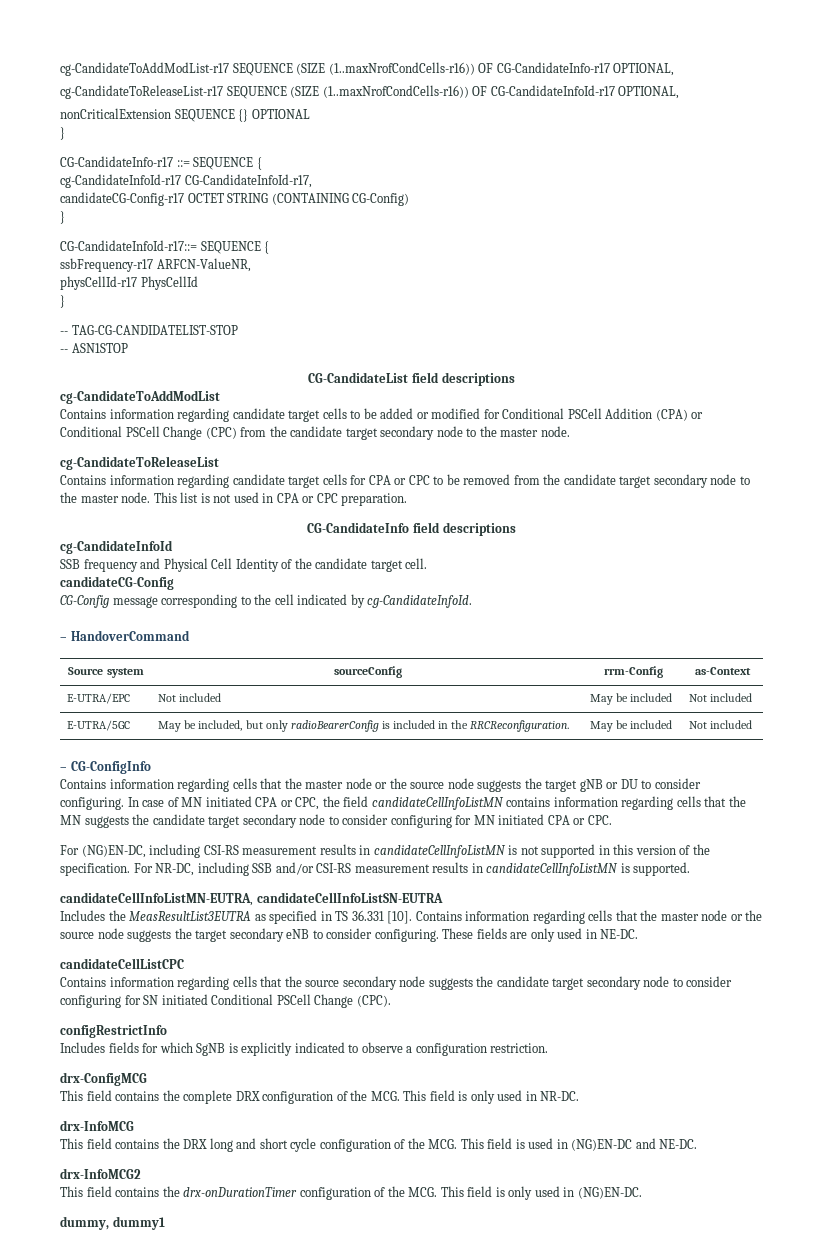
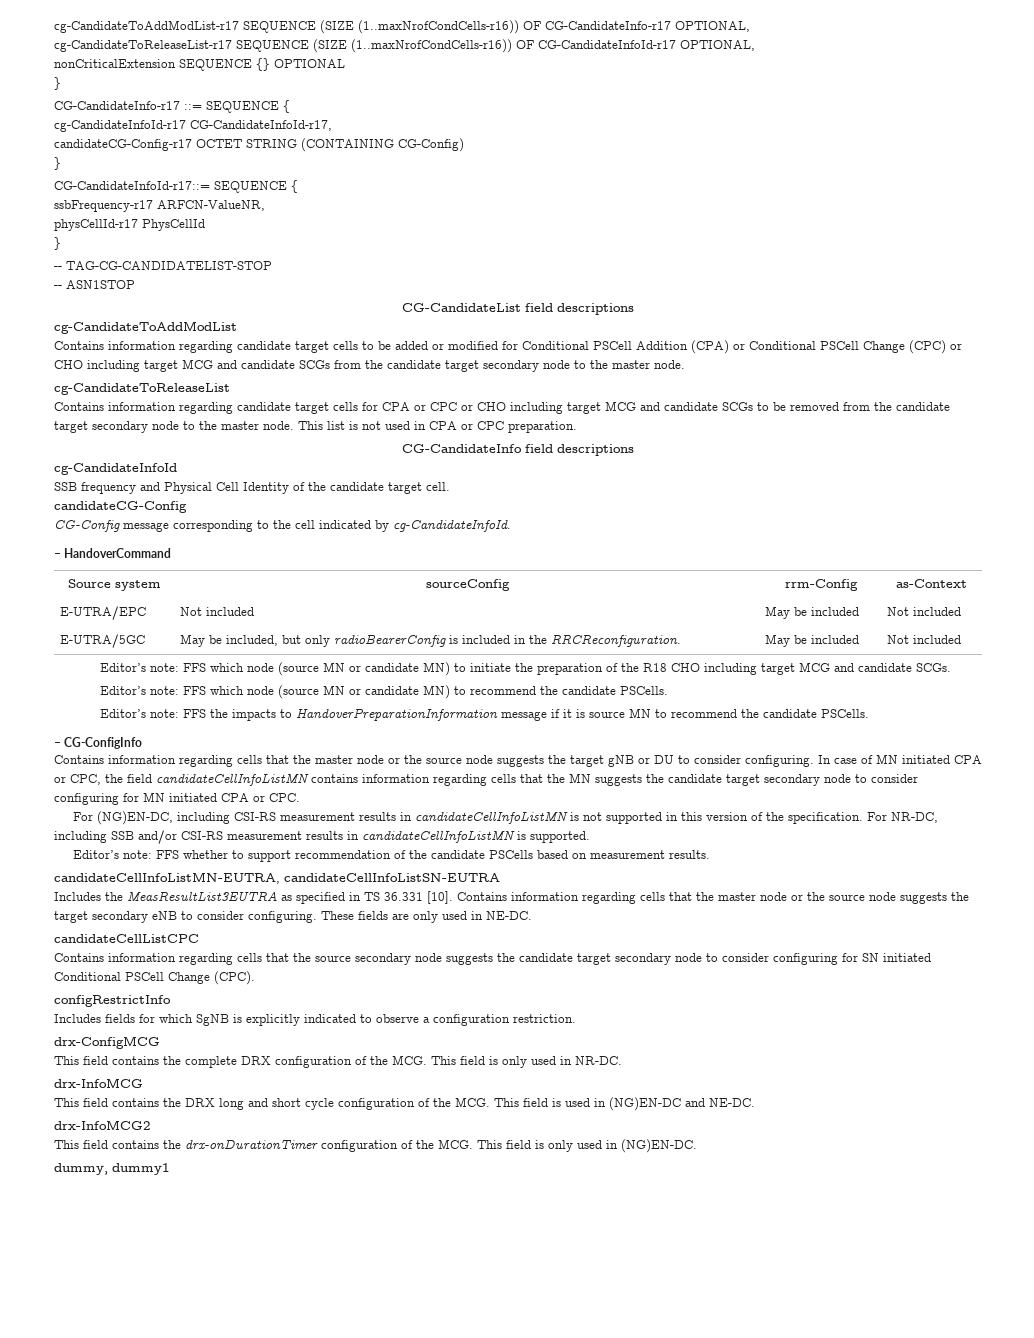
(237, 433) none -> [950,343,962,350] [54,359,330,372] or CHO including target MCG and candidate SCGs
(430, 480) none -> [461,401,753,414] or CHO including target MCG and candidate SCGs
(753, 724) none -> [100,662,952,676] [100,685,669,699] [100,708,870,721] // Editor’s note: FFS which node (source MN or candidate MN) to initiate the preparation of the R18 CHO including target MCG and candidate SCGs. // Editor’s note: FFS which node (source MN or candidate MN) to recommend the candidate PSCells. // Editor’s note: FFS the impacts to HandoverPreparationInformation message if it is source MN to recommend the candidate PSCells.
(691, 869) none -> [72,850,710,862] // Editor’s note: FFS whether to support recommendation of the candidate PSCells based on measurement results.

